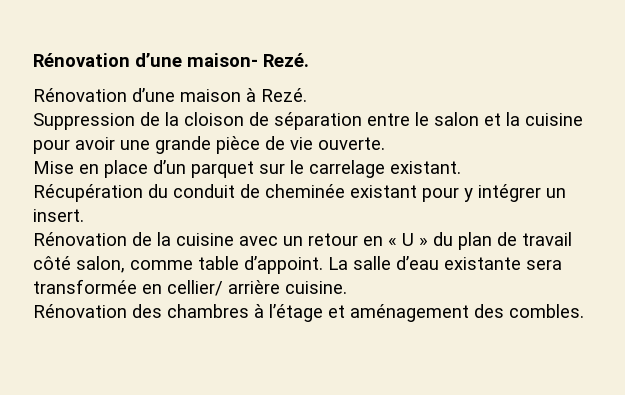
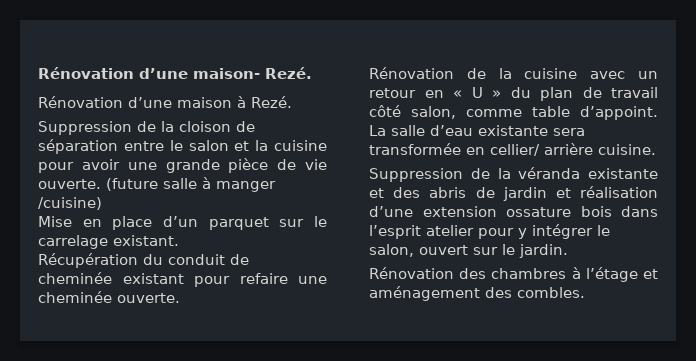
(385, 143) none -> [106,177,276,192] [38,197,102,210] (future salle à manger /cuisine)
[464,184,566,202] [33,209,84,222] y intégrer un insert. -> [239,273,327,284] [38,291,180,303] refaire une cheminée ouverte.
(347, 287) none -> [369,167,658,182] [369,186,658,201] [369,206,658,217] [369,224,610,239] [369,244,568,258] // Suppression de la véranda existante et des abris de jardin et réalisation d’une extension ossature bois dans l’esprit atelier pour y intégrer le salon, ouvert sur le jardin.

